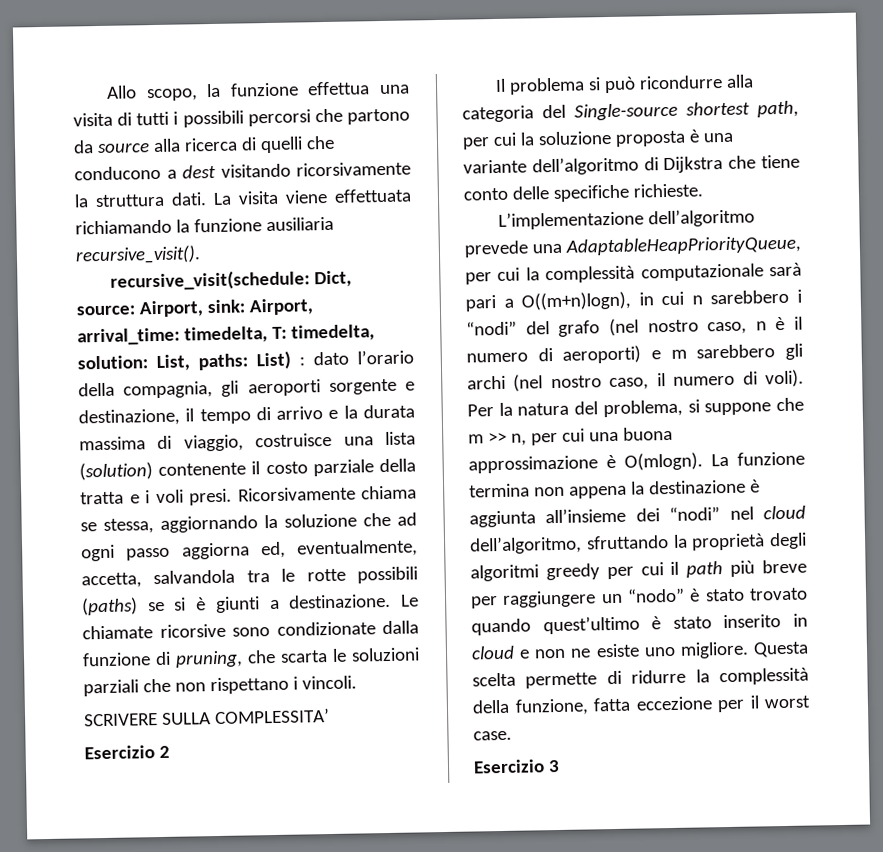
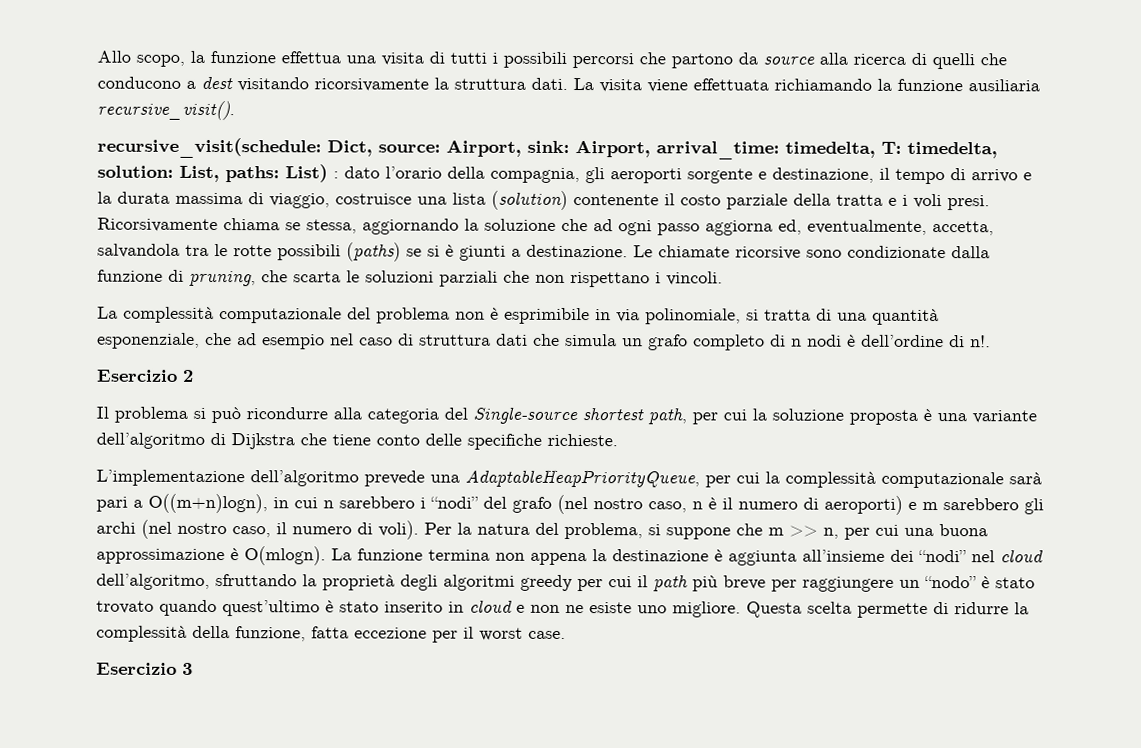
[84,708,330,727] SCRIVERE SULLA COMPLESSITA’ -> [97,306,939,326] [97,332,991,351] La complessità computazionale del problema non è esprimibile in via polinomiale, si tratta di una quantità esponenziale, che ad esempio nel caso di struttura dati che simula un grafo completo di n nodi è dell’ordine di n!.

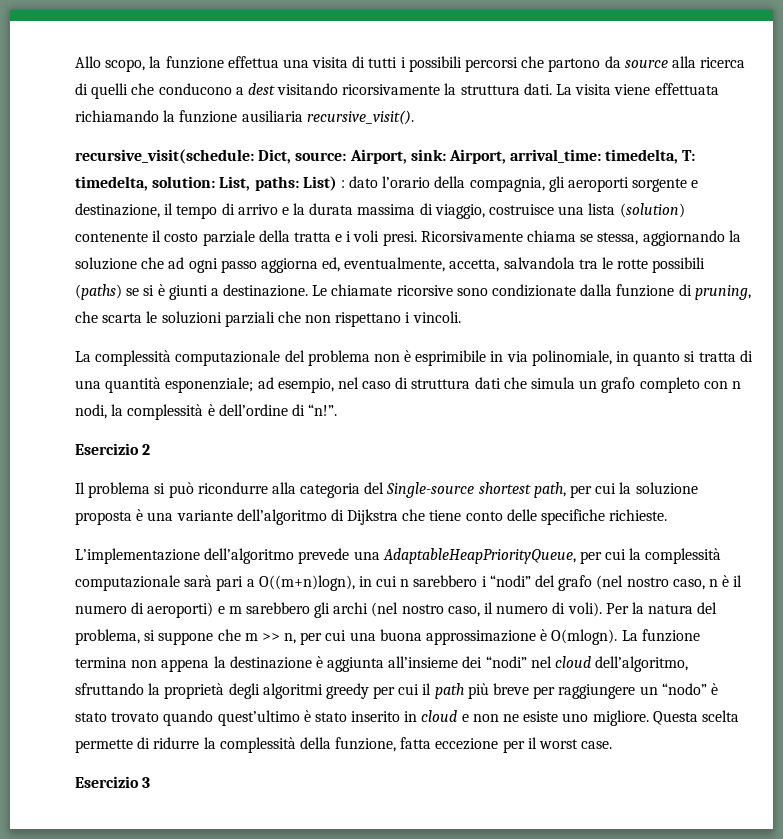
(741, 316) none -> [616,351,681,366] in quanto
[97,332,325,350] esponenziale, che ad esempio -> [165,377,334,393] esponenziale; ad esempio,
[770,334,842,347] di n nodi -> [703,381,741,389] [75,404,204,420] con n nodi, la complessità
[970,335,991,348] n!. -> [308,404,338,416] “n!”.

